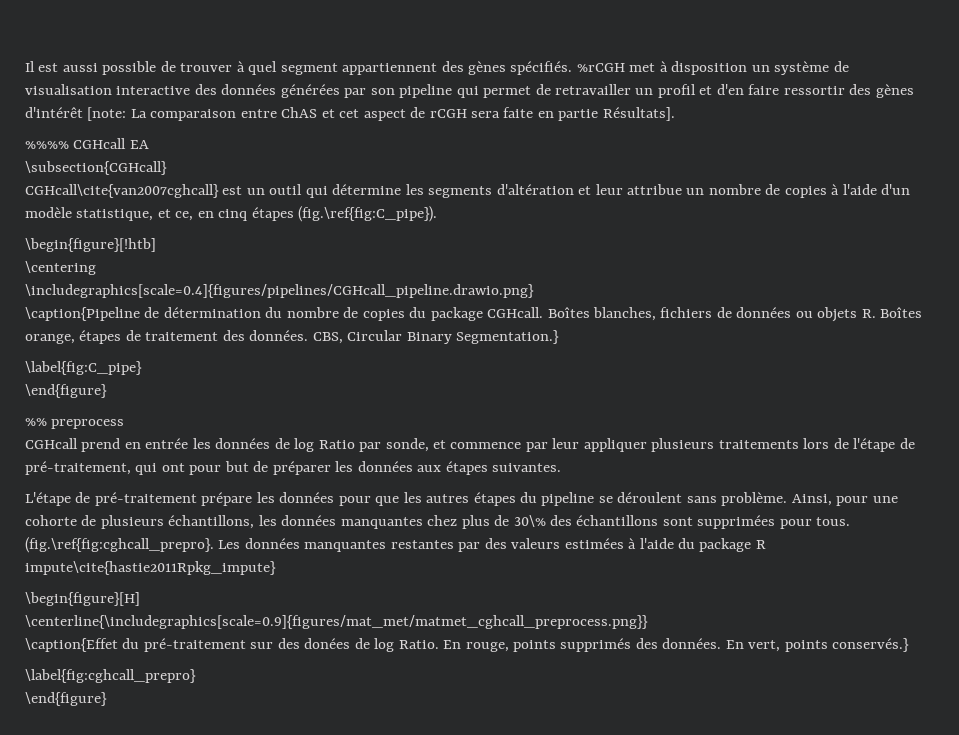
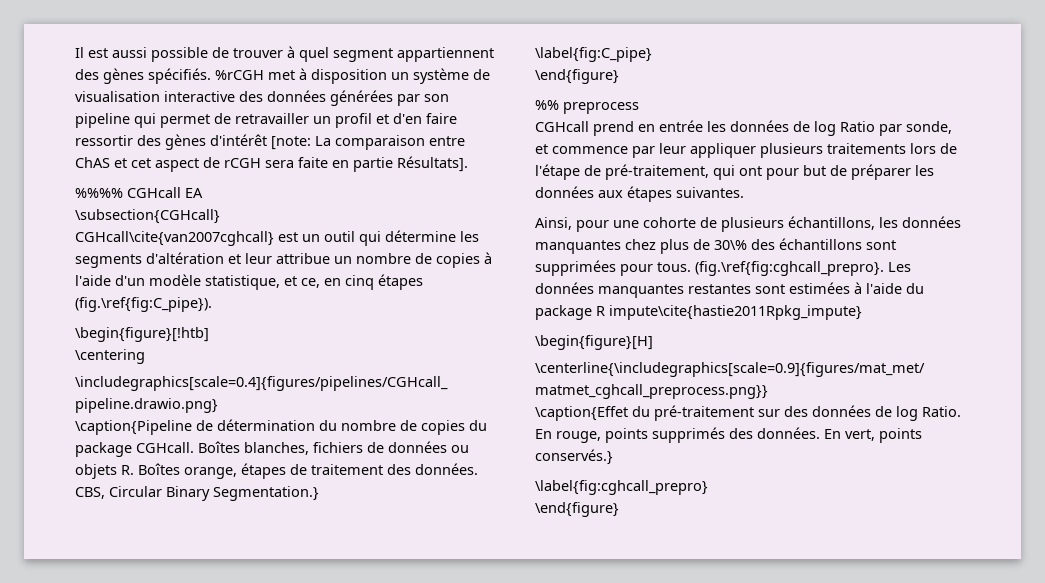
[25,492,788,506] L'étape de pré-traitement prépare les données pour que les autres étapes du pipeline se déroulent sans problème. -> (744, 192) none
[458,538,561,552] par des valeurs -> [755,284,785,294] sont
[304,638,351,649] donées -> [812,405,871,417] données

